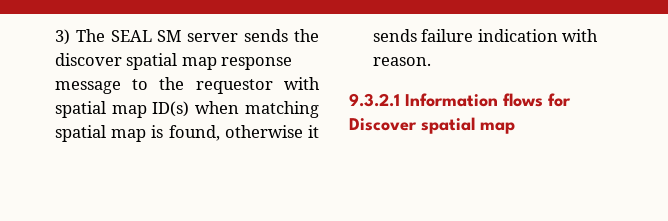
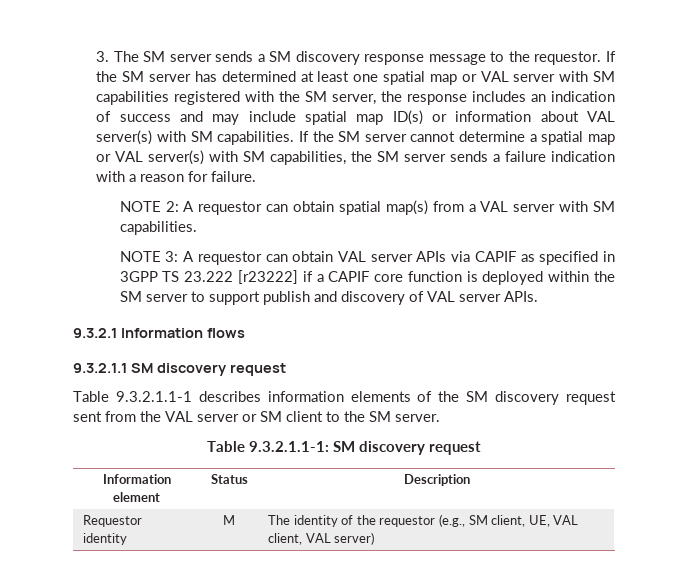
[54,29,319,45] [54,53,293,70] [54,77,320,94] [54,101,319,118] [54,125,320,142] [372,29,599,42] [372,57,431,66] [349,93,571,107] [349,117,515,134] 3) The SEAL SM server sends the discover spatial map response message to the requestor with spatial map ID(s) when matching spatial map is found, otherwise it sends failure indication with reason. // 9.3.2.1 Information flows for Discover spatial map -> [96,51,617,65] [96,71,615,85] [96,91,615,105] [96,110,615,125] [96,130,615,145] [96,150,615,165] [96,171,257,182] [119,200,616,215] [119,221,197,235] [119,251,615,265] [119,270,616,285] [119,291,538,305] [73,328,245,338] [73,363,286,376] [73,391,617,405] [73,411,440,422] [207,441,481,455] [102,474,171,484] [113,492,160,502] [210,474,248,484] [403,474,470,486] [83,515,143,527] [83,533,128,545] [223,515,235,525] [268,514,579,527] [268,532,375,545] 3. The SM server sends a SM discovery response message to the requestor. If the SM server has determined at least one spatial map or VAL server with SM capabilities registered with the SM server, the response includes an indication of success and may include spatial map ID(s) or information about VAL server(s) with SM capabilities. If the SM server cannot determine a spatial map or VAL server(s) with SM capabilities, the SM server sends a failure indication with a reason for failure. // NOTE 2: A requestor can obtain spatial map(s) from a VAL server with SM capabilities. // NOTE 3: A requestor can obtain VAL server APIs via CAPIF as specified in 3GPP TS 23.222 [r23222] if a CAPIF core function is deployed within the SM server to support publish and discovery of VAL server APIs. // 9.3.2.1 Information flows // 9.3.2.1.1 SM discovery request // Table 9.3.2.1.1-1 describes information elements of the SM discovery request sent from the VAL server or SM client to the SM server. // Table 9.3.2.1.1-1: SM discovery request // Information element | Status | Description // Requestor identity | M | The identity of the requestor (e.g., SM client, UE, VAL client, VAL server)

